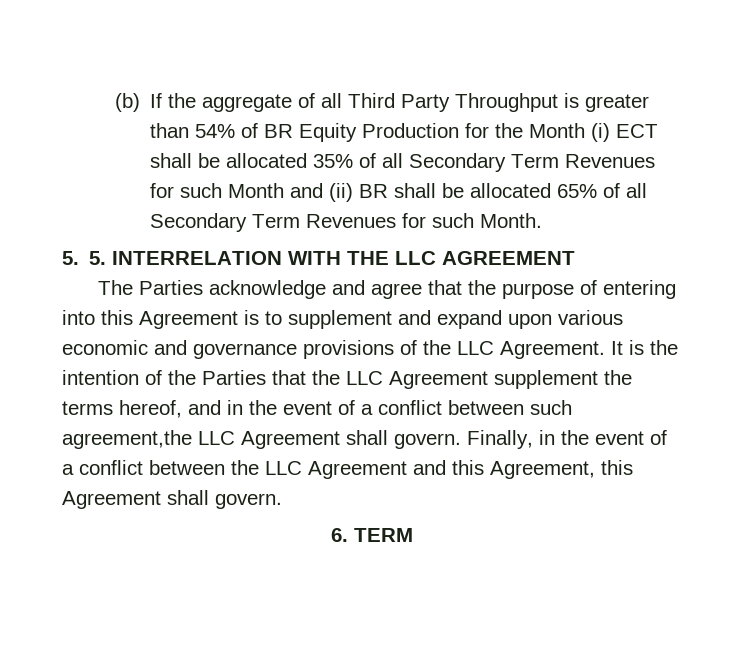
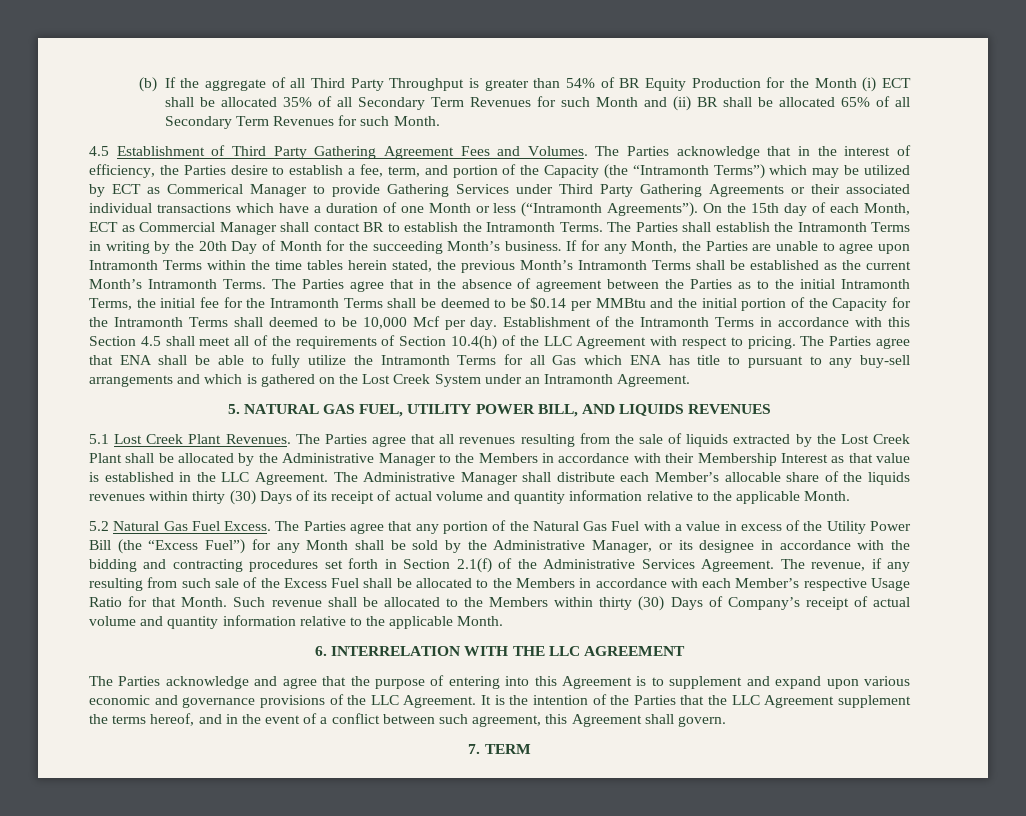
[62,251,107,265] 5. 5. -> [89,145,911,159] [89,164,911,179] [89,184,910,197] [89,202,910,217] [89,222,910,235] [89,240,911,254] [89,260,911,273] [89,278,910,292] [89,297,912,311] [89,316,910,330] [89,335,911,350] [89,354,911,368] [89,374,691,387] [227,404,772,417] [89,433,910,447] [89,453,910,466] [89,471,911,485] [89,490,851,505] [89,520,911,534] [89,539,911,554] [89,558,911,573] [89,577,910,591] [89,596,911,611] [89,615,504,629] [315,646,328,656] 4.5 Establishment of Third Party Gathering Agreement Fees and Volumes. The Parties acknowledge that in the interest of efficiency, the Parties desire to establish a fee, term, and portion of the Capacity (the “Intramonth Terms”) which may be utilized by ECT as Commerical Manager to provide Gathering Services under Third Party Gathering Agreements or their associated individual transactions which have a duration of one Month or less (“Intramonth Agreements”). On the 15th day of each Month, ECT as Commercial Manager shall contact BR to establish the Intramonth Terms. The Parties shall establish the Intramonth Terms in writing by the 20th Day of Month for the succeeding Month’s business. If for any Month, the Parties are unable to agree upon Intramonth Terms within the time tables herein stated, the previous Month’s Intramonth Terms shall be established as the current Month’s Intramonth Terms. The Parties agree that in the absence of agreement between the Parties as to the initial Intramonth Terms, the initial fee for the Intramonth Terms shall be deemed to be $0.14 per MMBtu and the initial portion of the Capacity for the Intramonth Terms shall deemed to be 10,000 Mcf per day. Establishment of the Intramonth Terms in accordance with this Section 4.5 shall meet all of the requirements of Section 10.4(h) of the LLC Agreement with respect to pricing. The Parties agree that ENA shall be able to fully utilize the Intramonth Terms for all Gas which ENA has title to pursuant to any buy-sell arrangements and which is gathered on the Lost Creek System under an Intramonth Agreement. // 5. NATURAL GAS FUEL, UTILITY POWER BILL, AND LIQUIDS REVENUES // 5.1 Lost Creek Plant Revenues. The Parties agree that all revenues resulting from the sale of liquids extracted by the Lost Creek Plant shall be allocated by the Administrative Manager to the Members in accordance with their Membership Interest as that value is established in the LLC Agreement. The Administrative Manager shall distribute each Member’s allocable share of the liquids revenues within thirty (30) Days of its receipt of actual volume and quantity information relative to the applicable Month. // 5.2 Natural Gas Fuel Excess. The Parties agree that any portion of the Natural Gas Fuel with a value in excess of the Utility Power Bill (the “Excess Fuel”) for any Month shall be sold by the Administrative Manager, or its designee in accordance with the bidding and contracting procedures set forth in Section 2.1(f) of the Administrative Services Agreement. The revenue, if any resulting from such sale of the Excess Fuel shall be allocated to the Members in accordance with each Member’s respective Usage Ratio for that Month. Such revenue shall be allocated to the Members within thirty (30) Days of Company’s receipt of actual volume and quantity information relative to the applicable Month. // 6.
[62,430,667,449] [62,460,595,479] agreement,the LLC Agreement shall govern. Finally, in the event of a conflict between the LLC Agreement and this Agreement, -> [472,715,542,727] agreement,
[331,528,348,542] 6. -> [468,744,481,754] 7.

